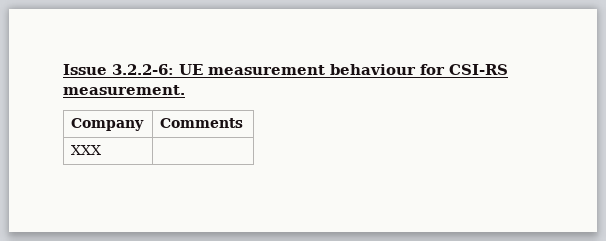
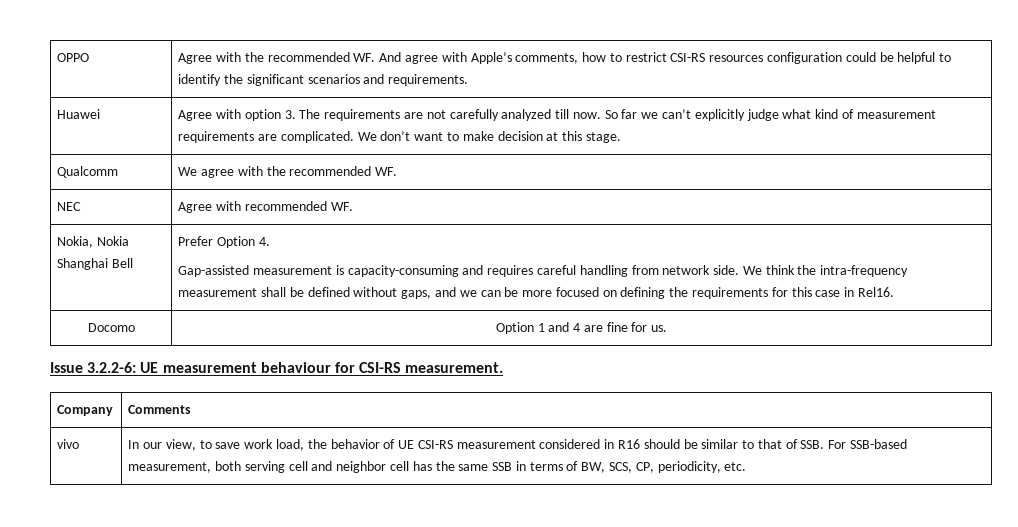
(63, 69) none -> [57,53,90,62] [178,52,952,64] [178,74,469,86] [57,109,101,119] [178,109,936,121] [178,131,621,143] [57,166,119,178] [178,166,398,178] [57,202,82,211] [178,201,353,213] [57,236,130,248] [57,258,134,270] [178,236,270,248] [178,265,909,277] [178,287,894,299] [87,323,135,332] [495,322,668,334] OPPO | Agree with the recommended WF. And agree with Apple’s comments, how to restrict CSI-RS resources configuration could be helpful to identify the significant scenarios and requirements. // Huawei | Agree with option 3. The requirements are not carefully analyzed till now. So far we can’t explicitly judge what kind of measurement requirements are complicated. We don’t want to make decision at this stage. // Qualcomm | We agree with the recommended WF. // NEC | Agree with recommended WF. // Nokia, Nokia Shanghai Bell | Prefer Option 4. // Gap-assisted measurement is capacity-consuming and requires careful handling from network side. We think the intra-frequency measurement shall be defined without gaps, and we can be more focused on defining the requirements for this case in Rel16. // Docomo | Option 1 and 4 are fine for us. //
[71,145,102,155] XXX | -> [57,439,80,449] [128,439,907,451] [128,461,747,473] vivo | In our view, to save work load, the behavior of UE CSI-RS measurement considered in R16 should be similar to that of SSB. For SSB-based measurement, both serving cell and neighbor cell has the same SSB in terms of BW, SCS, CP, periodicity, etc.

